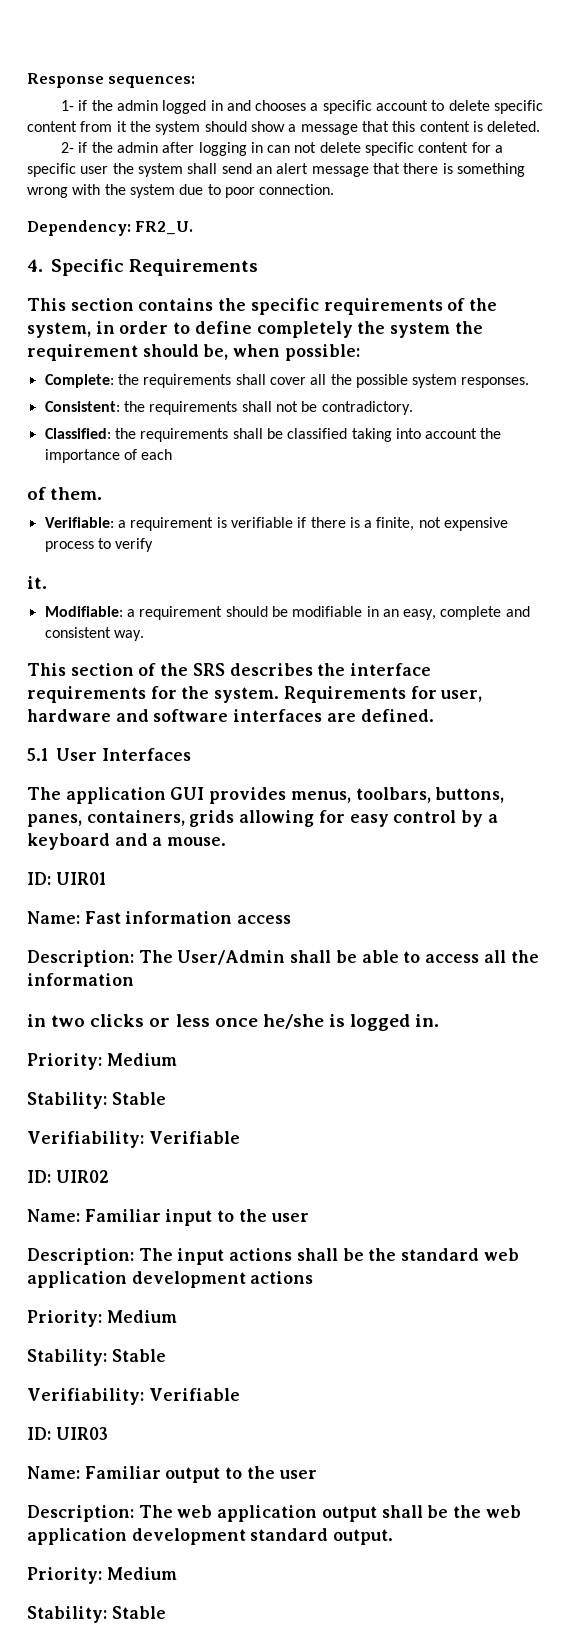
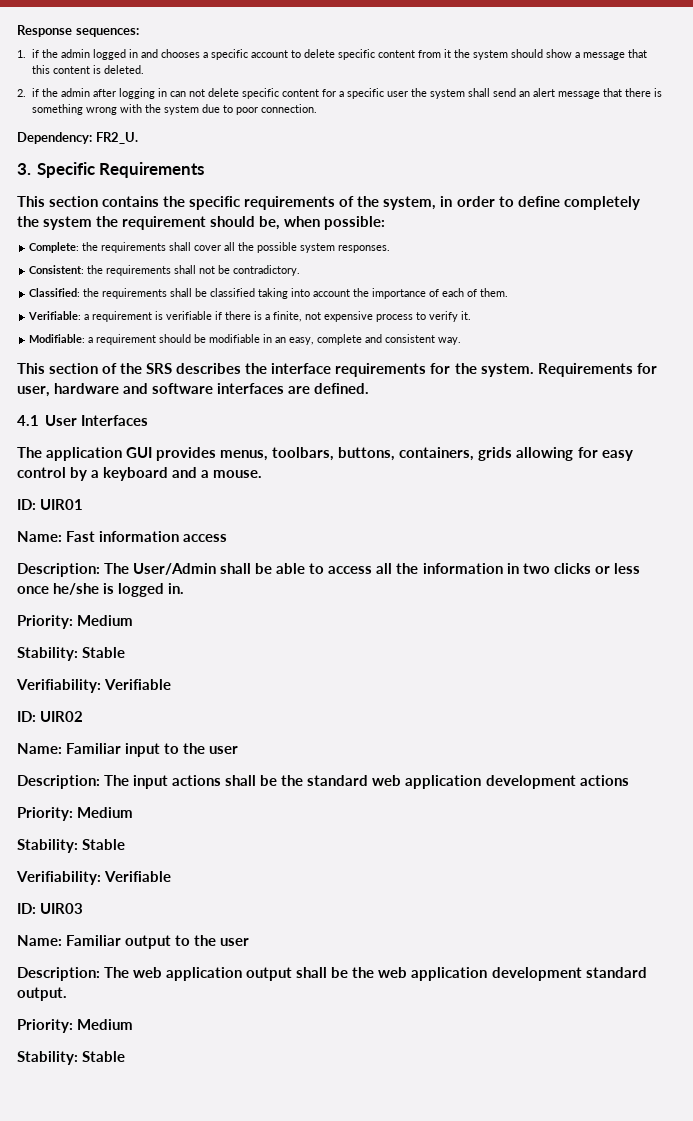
[60,100,74,111] 1- -> [17,50,26,58] 1.
[60,142,74,153] 2- -> [17,89,26,97] 2.
[27,259,43,272] 4. -> [17,163,31,175] 3.
(173, 454) // -> (465, 292) none
(154, 545) // -> (459, 316) none
[27,748,48,761] 5.1 -> [17,415,39,426] 4.1
[27,814,82,827] panes, -> (396, 454) none
(134, 979) // -> (503, 568) none

